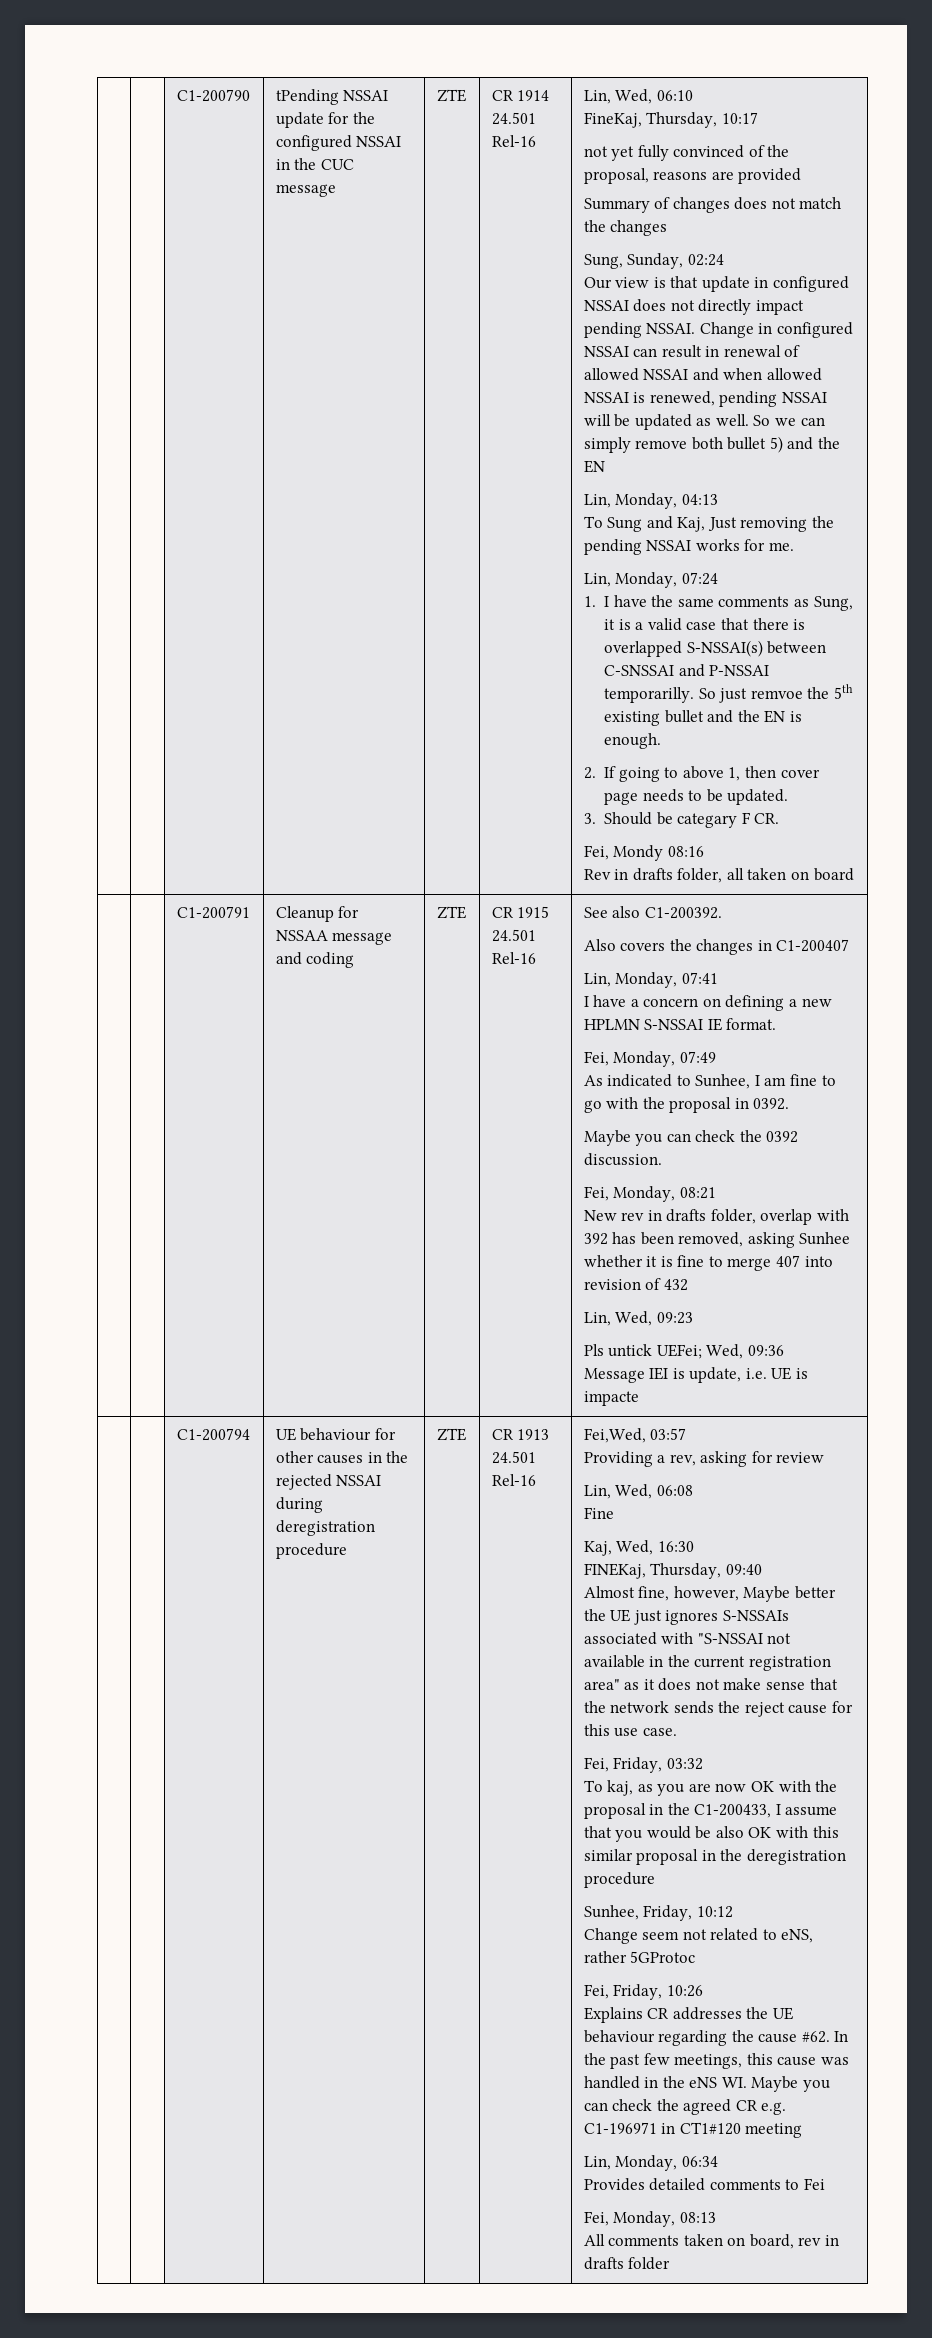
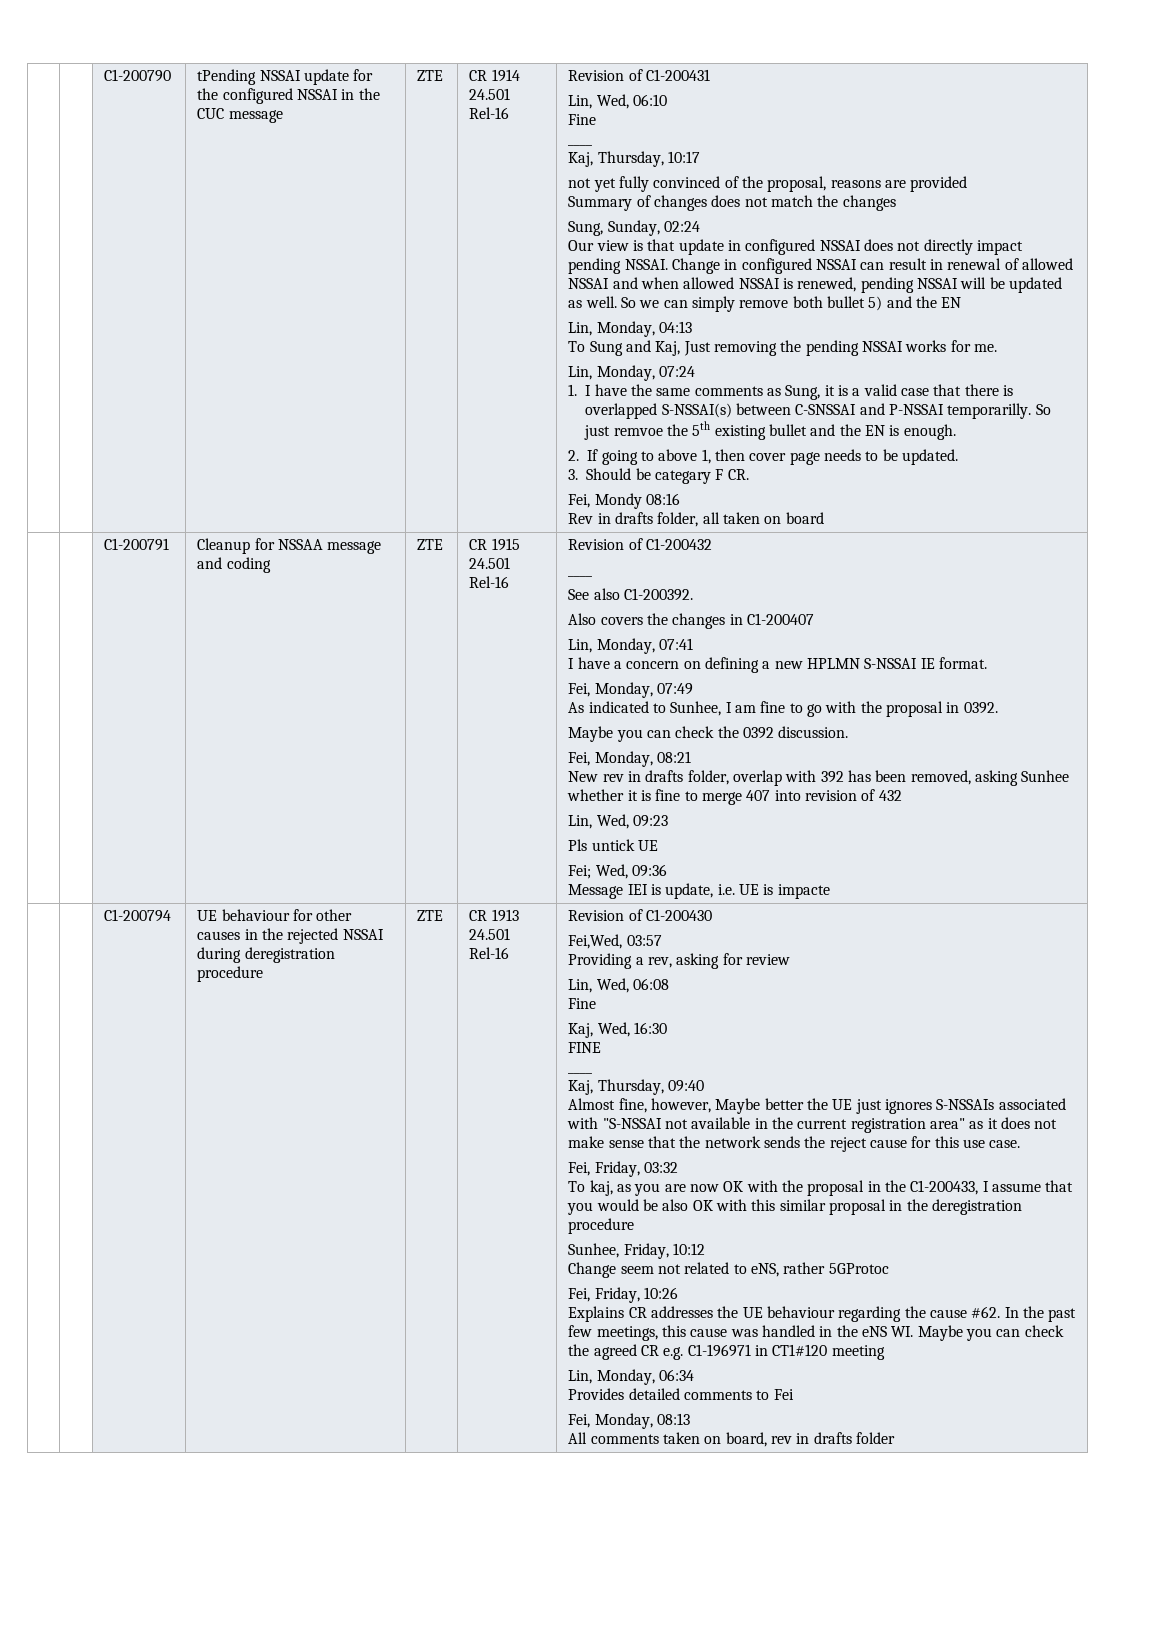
(536, 141) none -> [568,69,711,81] Revision of C1-200431 //
[583,112,642,128] FineKaj, -> [568,114,597,125] [568,144,593,146] [568,152,594,167] Fine // ____ // Kaj,
(536, 958) none -> [568,538,713,550] [568,575,593,577] Revision of C1-200432 // ____ //
[656,1344,702,1359] UEFei; -> [638,840,659,851] [568,865,592,879] UE // Fei;
(536, 1480) none -> [568,909,713,921] Revision of C1-200430 //
[583,1563,646,1579] FINEKaj, -> [568,1042,602,1053] [568,1072,593,1074] [568,1080,594,1095] FINE // ____ // Kaj,

